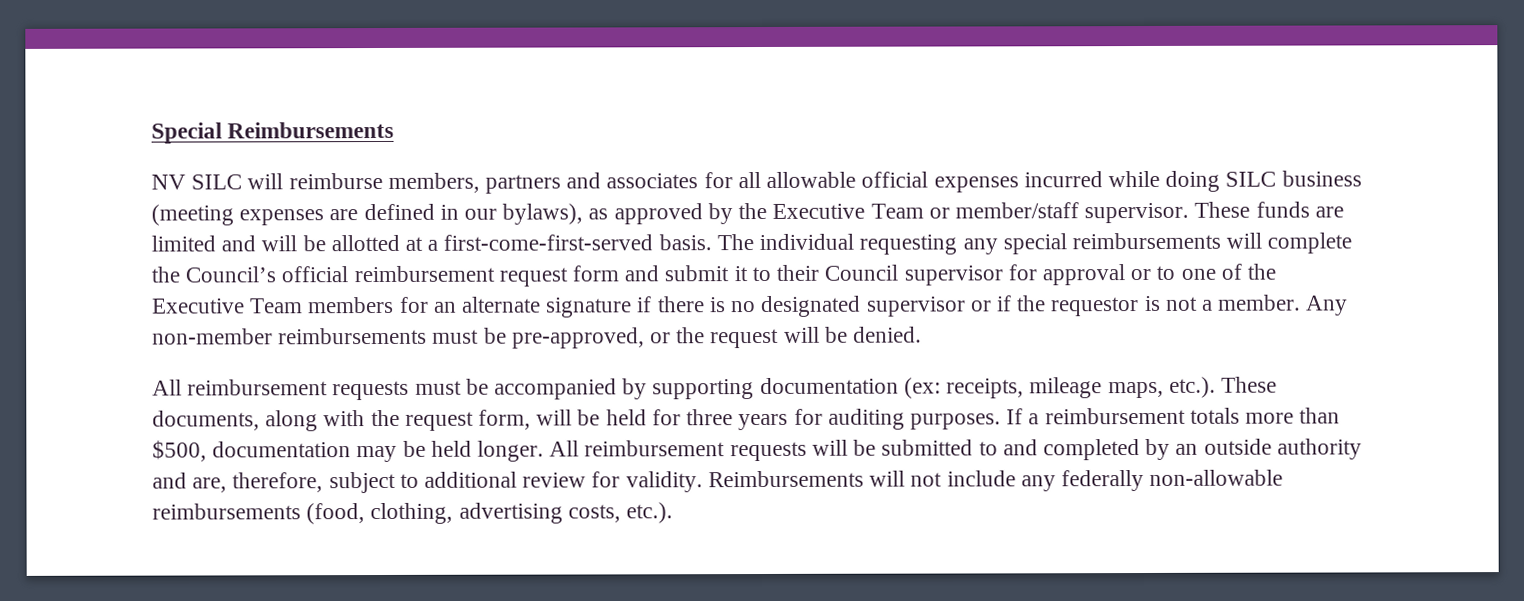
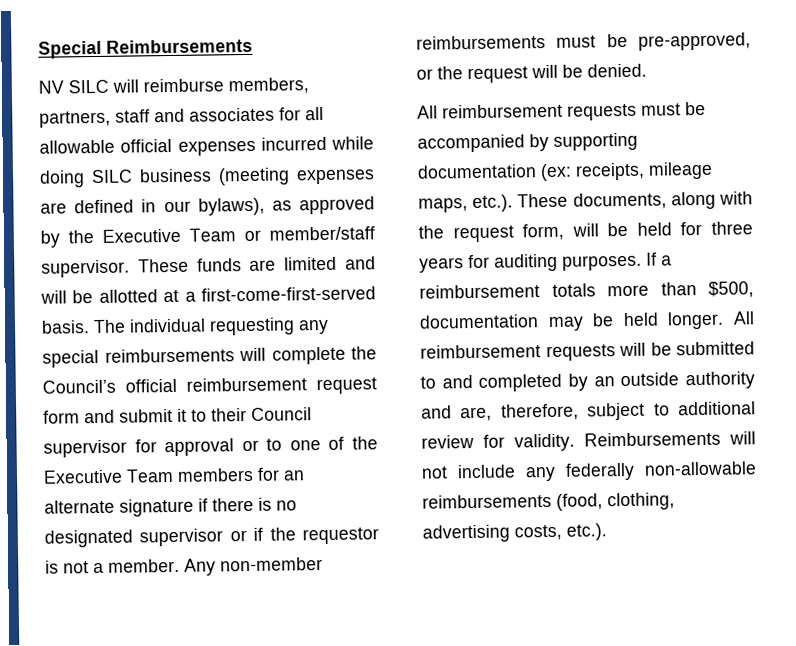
[485,174,562,194] partners -> [39,109,150,128] partners, staff

